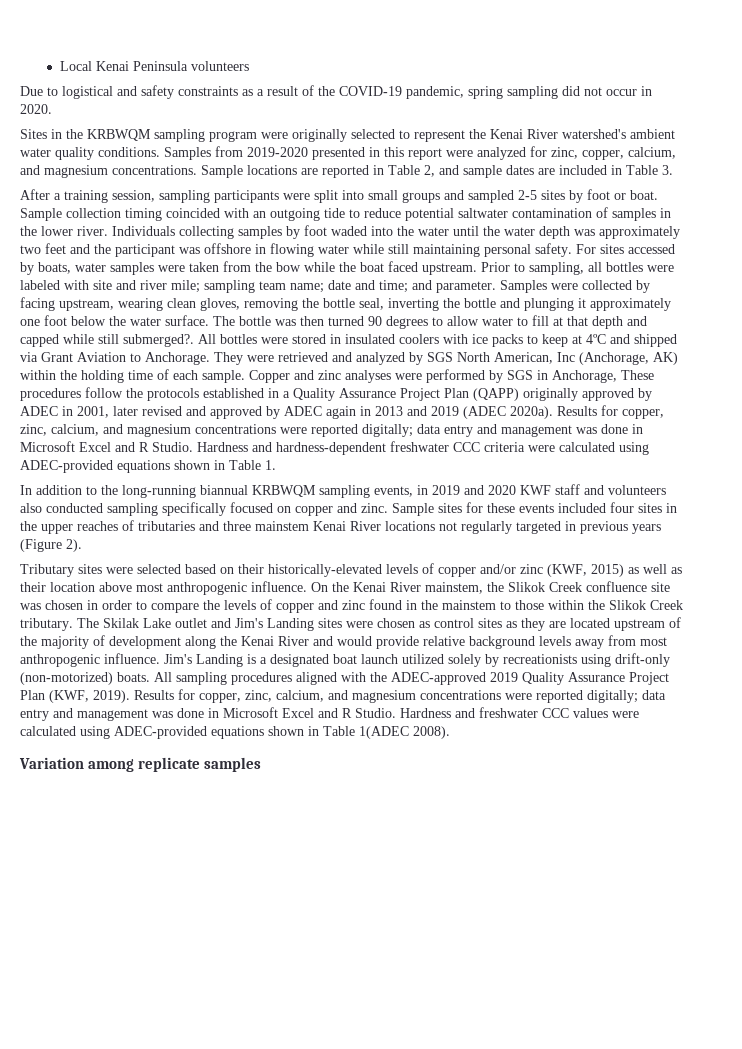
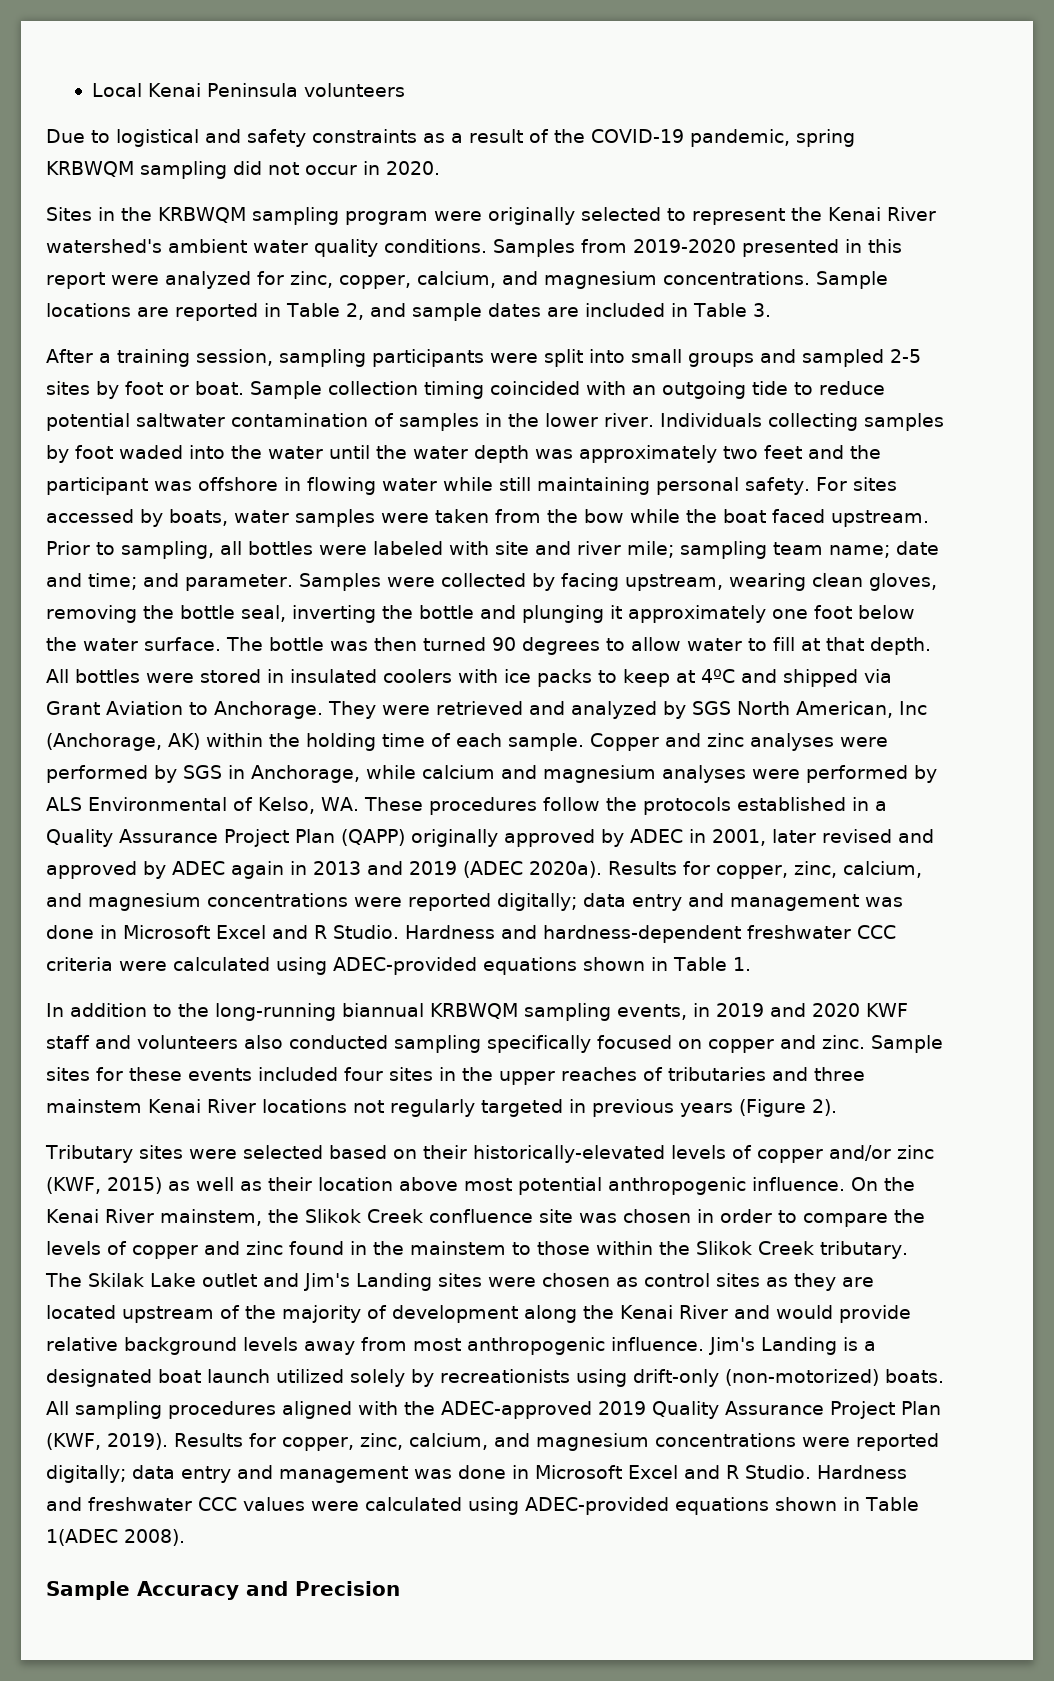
(503, 92) none -> [46,161,134,177] KRBWQM
[592,316,647,329] [20,334,194,347] depth and capped while still submerged?. -> [870,637,931,655] depth.
(617, 376) none -> [366,765,937,783] [46,797,359,814] while calcium and magnesium analyses were performed by ALS Environmental of Kelso, WA.
(163, 587) none -> [517,1177,602,1195] potential
[19,757,262,772] Variation among replicate samples -> [46,1581,400,1600] Sample Accuracy and Precision

